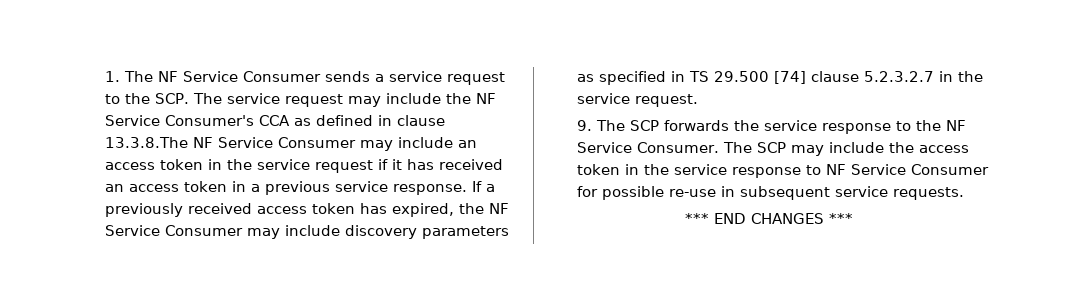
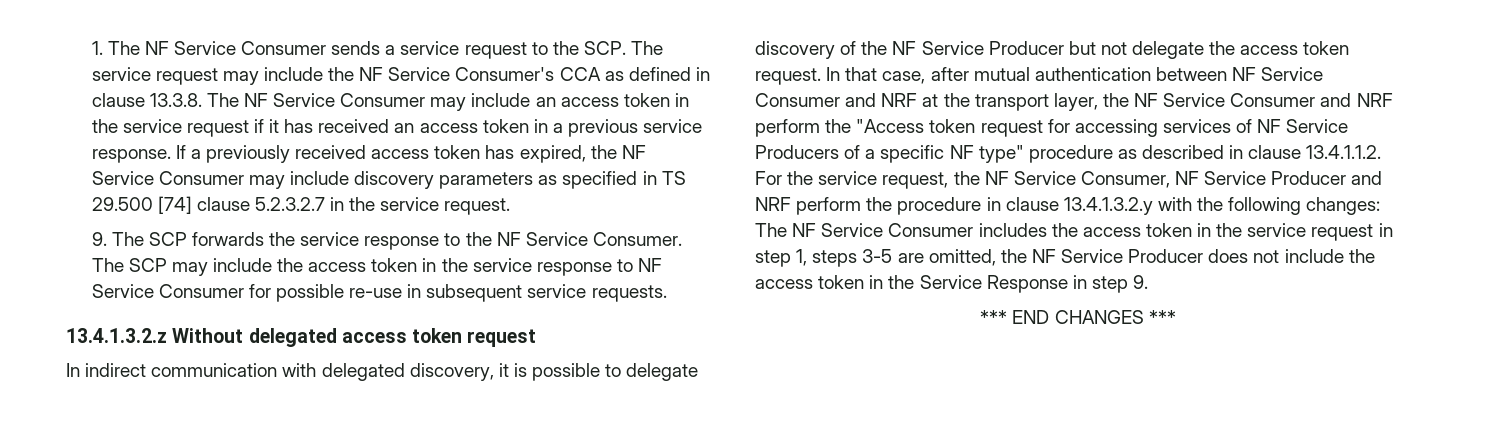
[104,137,188,148] 13.3.8.The -> [149,93,239,107] 13.3.8. The
(964, 193) none -> [66,328,537,347] [66,363,699,381] [755,41,1350,59] [755,67,1324,85] [755,93,1393,111] [755,119,1349,137] [755,145,1382,163] [755,171,1383,189] [755,197,1381,215] [755,223,1393,241] [755,249,1375,267] [755,275,1149,293] // 13.4.1.3.2.z Without delegated access token request // In indirect communication with delegated discovery, it is possible to delegate discovery of the NF Service Producer but not delegate the access token request. In that case, after mutual authentication between NF Service Consumer and NRF at the transport layer, the NF Service Consumer and NRF perform the "Access token request for accessing services of NF Service Producers of a specific NF type" procedure as described in clause 13.4.1.1.2. For the service request, the NF Service Consumer, NF Service Producer and NRF perform the procedure in clause 13.4.1.3.2.y with the following changes: The NF Service Consumer includes the access token in the service request in step 1, steps 3-5 are omitted, the NF Service Producer does not include the access token in the Service Response in step 9.

